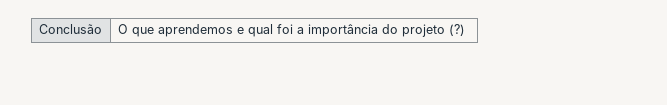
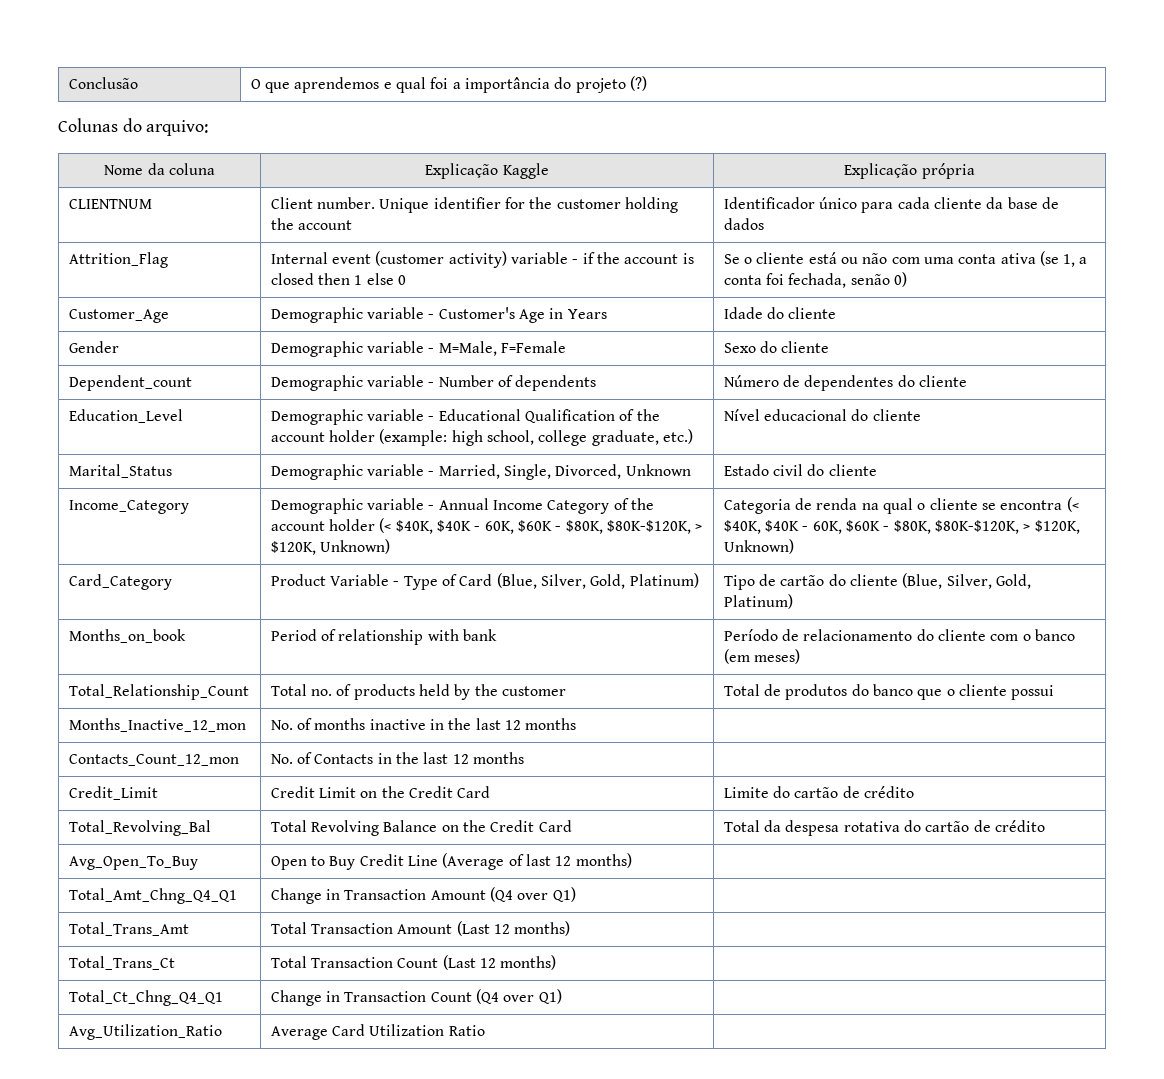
(465, 30) none -> [58,118,209,136] [104,163,215,175] [425,163,549,179] [844,163,975,179] [68,199,152,209] [270,197,678,213] [270,218,352,230] [723,197,1059,213] [723,218,764,230] [68,252,168,268] [270,251,694,268] [270,273,406,285] [723,251,1088,267] [723,272,907,288] [68,309,169,323] [270,307,607,323] [723,307,837,319] [68,341,119,353] [270,341,566,357] [723,341,830,353] [68,375,192,391] [270,375,597,391] [723,375,967,391] [68,409,183,423] [270,409,660,425] [270,429,693,446] [723,409,921,421] [68,464,172,478] [270,464,691,480] [723,464,877,476] [68,500,189,514] [270,498,654,514] [270,518,703,534] [270,539,390,555] [723,497,1079,514] [723,520,1080,534] [723,539,794,554] [68,574,172,590] [270,573,699,590] [723,573,1031,590] [723,594,793,609] [68,629,186,643] [270,629,497,645] [723,629,1075,641] [723,649,800,664] [68,684,249,700] [270,684,566,700] [723,684,1055,700] [68,718,246,732] [270,718,577,730] [68,754,239,766] [270,752,524,764] [68,786,158,800] [270,786,491,798] [723,786,914,798] [68,820,211,836] [270,820,572,836] [723,820,1045,836] [68,856,198,870] [270,853,632,870] [68,888,237,904] [270,887,576,904] [68,922,189,936] [270,921,571,936] [68,956,175,970] [270,955,557,970] [68,990,223,1006] [270,989,562,1006] [68,1024,222,1040] [270,1024,485,1040] // Colunas do arquivo: // Nome da coluna | Explicação Kaggle | Explicação própria // CLIENTNUM | Client number. Unique identifier for the customer holding the account | Identificador único para cada cliente da base de dados // Attrition_Flag | Internal event (customer activity) variable - if the account is closed then 1 else 0 | Se o cliente está ou não com uma conta ativa (se 1, a conta foi fechada, senão 0) // Customer_Age | Demographic variable - Customer's Age in Years | Idade do cliente // Gender | Demographic variable - M=Male, F=Female | Sexo do cliente // Dependent_count | Demographic variable - Number of dependents | Número de dependentes do cliente // Education_Level | Demographic variable - Educational Qualification of the account holder (example: high school, college graduate, etc.) | Nível educacional do cliente // Marital_Status | Demographic variable - Married, Single, Divorced, Unknown | Estado civil do cliente // Income_Category | Demographic variable - Annual Income Category of the account holder (< $40K, $40K - 60K, $60K - $80K, $80K-$120K, > $120K, Unknown) | Categoria de renda na qual o cliente se encontra (< $40K, $40K - 60K, $60K - $80K, $80K-$120K, > $120K, Unknown) // Card_Category | Product Variable - Type of Card (Blue, Silver, Gold, Platinum) | Tipo de cartão do cliente (Blue, Silver, Gold, Platinum) // Months_on_book | Period of relationship with bank | Período de relacionamento do cliente com o banco (em meses) // Total_Relationship_Count | Total no. of products held by the customer | Total de produtos do banco que o cliente possui // Months_Inactive_12_mon | No. of months inactive in the last 12 months | // Contacts_Count_12_mon | No. of Contacts in the last 12 months | // Credit_Limit | Credit Limit on the Credit Card | Limite do cartão de crédito // Total_Revolving_Bal | Total Revolving Balance on the Credit Card | Total da despesa rotativa do cartão de crédito // Avg_Open_To_Buy | Open to Buy Credit Line (Average of last 12 months) | // Total_Amt_Chng_Q4_Q1 | Change in Transaction Amount (Q4 over Q1) | // Total_Trans_Amt | Total Transaction Amount (Last 12 months) | // Total_Trans_Ct | Total Transaction Count (Last 12 months) | // Total_Ct_Chng_Q4_Q1 | Change in Transaction Count (Q4 over Q1) | // Avg_Utilization_Ratio | Average Card Utilization Ratio |

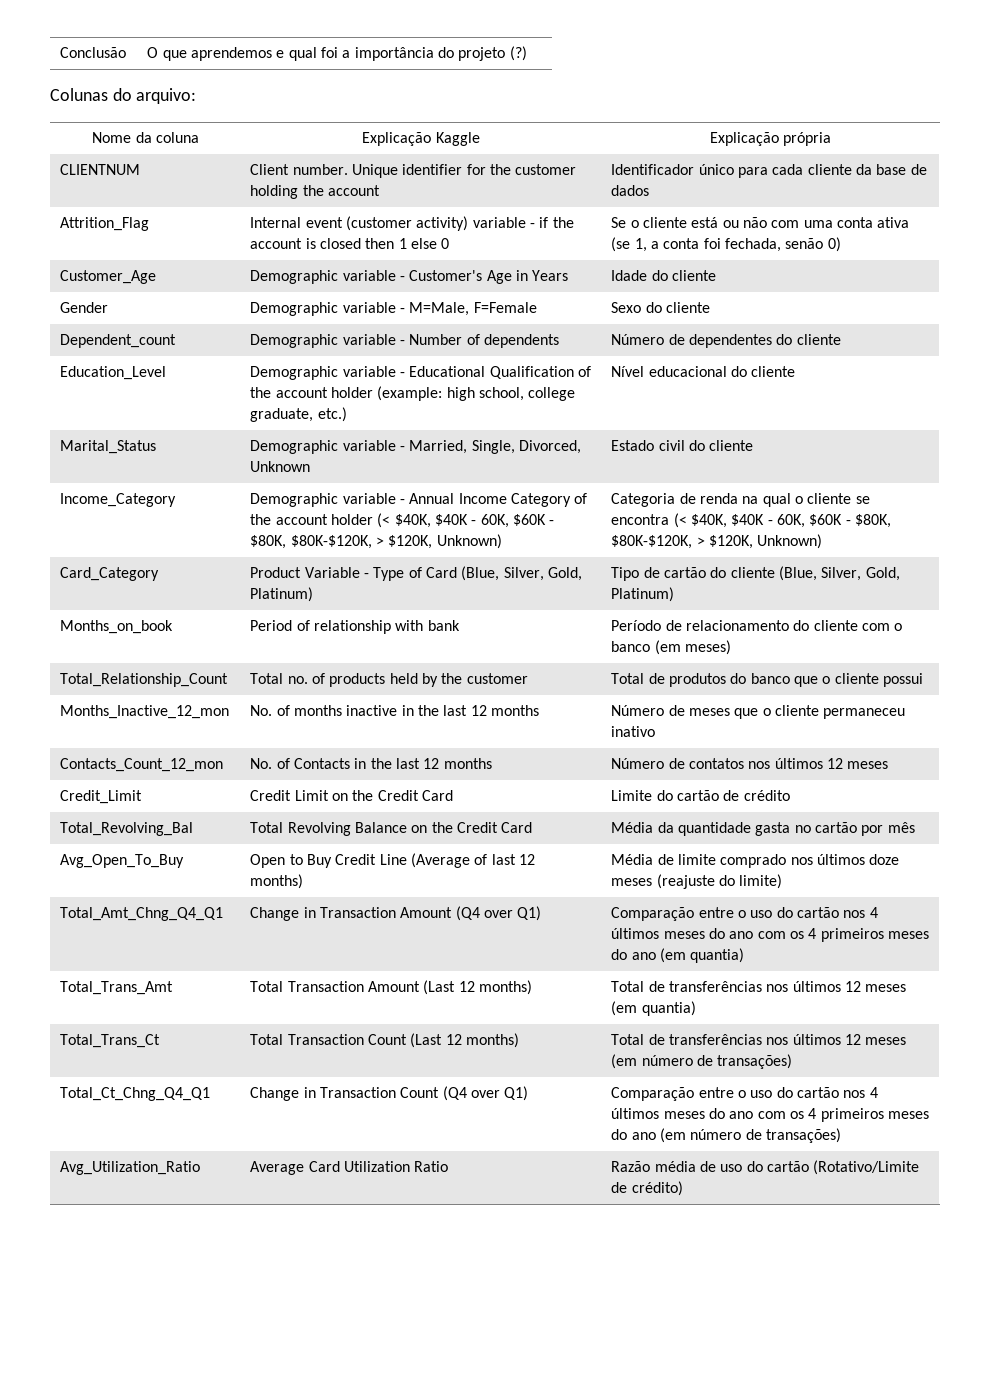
(577, 724) none -> [611,705,906,719] [611,726,656,737] Número de meses que o cliente permaneceu inativo
(524, 758) none -> [611,758,889,769] Número de contatos nos últimos 12 meses
[723,820,1045,836] Total da despesa rotativa do cartão de crédito -> [611,822,915,836] Média da quantidade gasta no cartão por mês
(632, 860) none -> [611,854,900,868] [611,874,783,889] Média de limite comprado nos últimos doze meses (reajuste do limite)
(576, 894) none -> [611,907,878,921] [611,928,929,942] [611,948,745,963] Comparação entre o uso do cartão nos 4 últimos meses do ano com os 4 primeiros meses do ano (em quantia)
(571, 928) none -> [611,981,907,992] [611,1001,696,1016] Total de transferências nos últimos 12 meses (em quantia)
(557, 962) none -> [611,1034,907,1045] [611,1054,793,1069] Total de transferências nos últimos 12 meses (em número de transações)
(562, 996) none -> [611,1087,878,1101] [611,1108,929,1122] [611,1128,841,1143] Comparação entre o uso do cartão nos 4 últimos meses do ano com os 4 primeiros meses do ano (em número de transações)
(485, 1030) none -> [611,1160,920,1175] [611,1181,683,1196] Razão média de uso do cartão (Rotativo/Limite de crédito)

